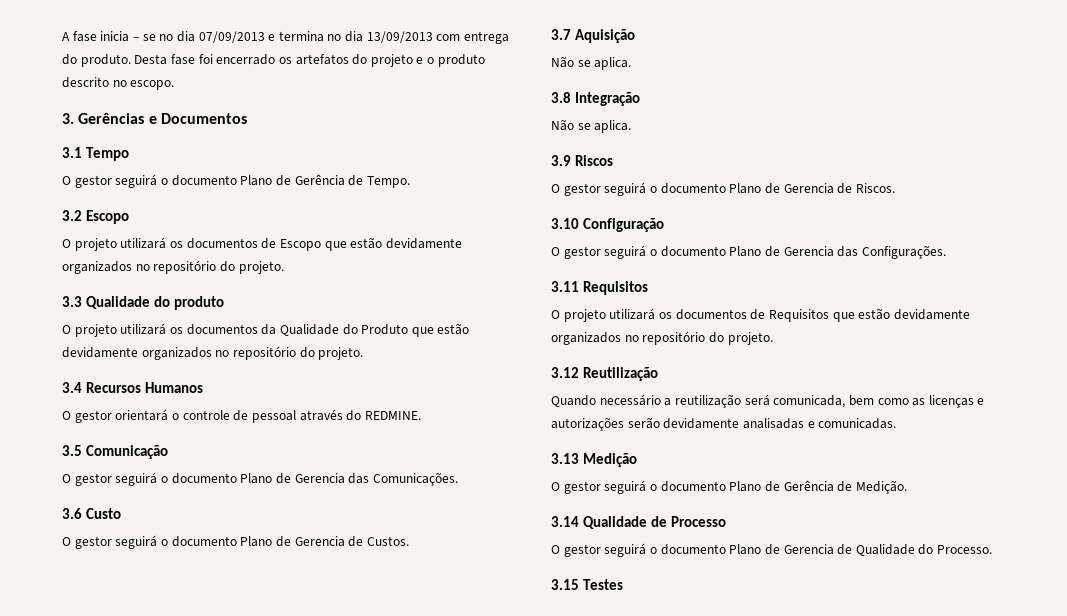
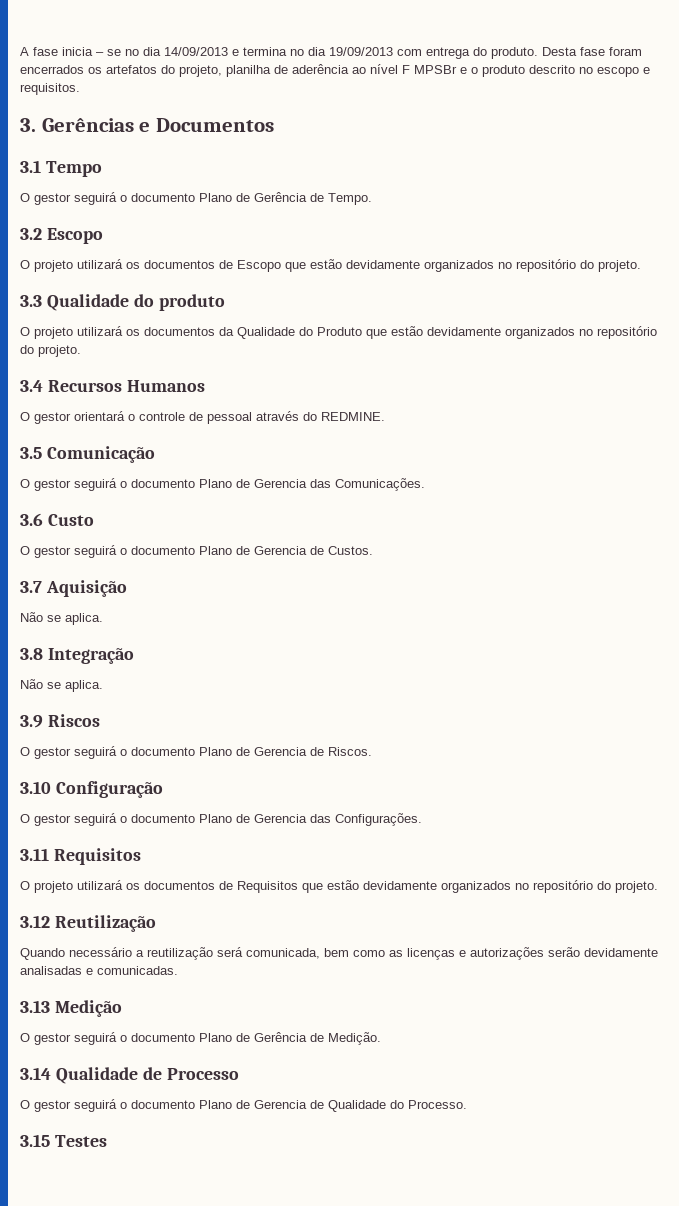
[198,31,265,43] 07/09/2013 -> [164,47,228,56] 14/09/2013
[366,31,433,43] 13/09/2013 -> [329,47,393,56] 19/09/2013
[198,54,276,65] foi encerrado -> [609,47,642,56] [20,65,84,74] foram encerrados
[370,54,413,67] projeto -> [179,64,457,77] projeto, planilha de aderência ao nível F MPSBr
[130,80,175,90] escopo. -> [597,67,650,77] [20,83,80,95] escopo e requisitos.

